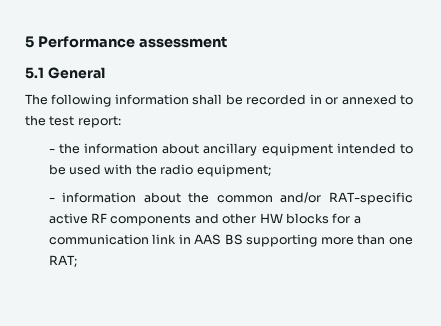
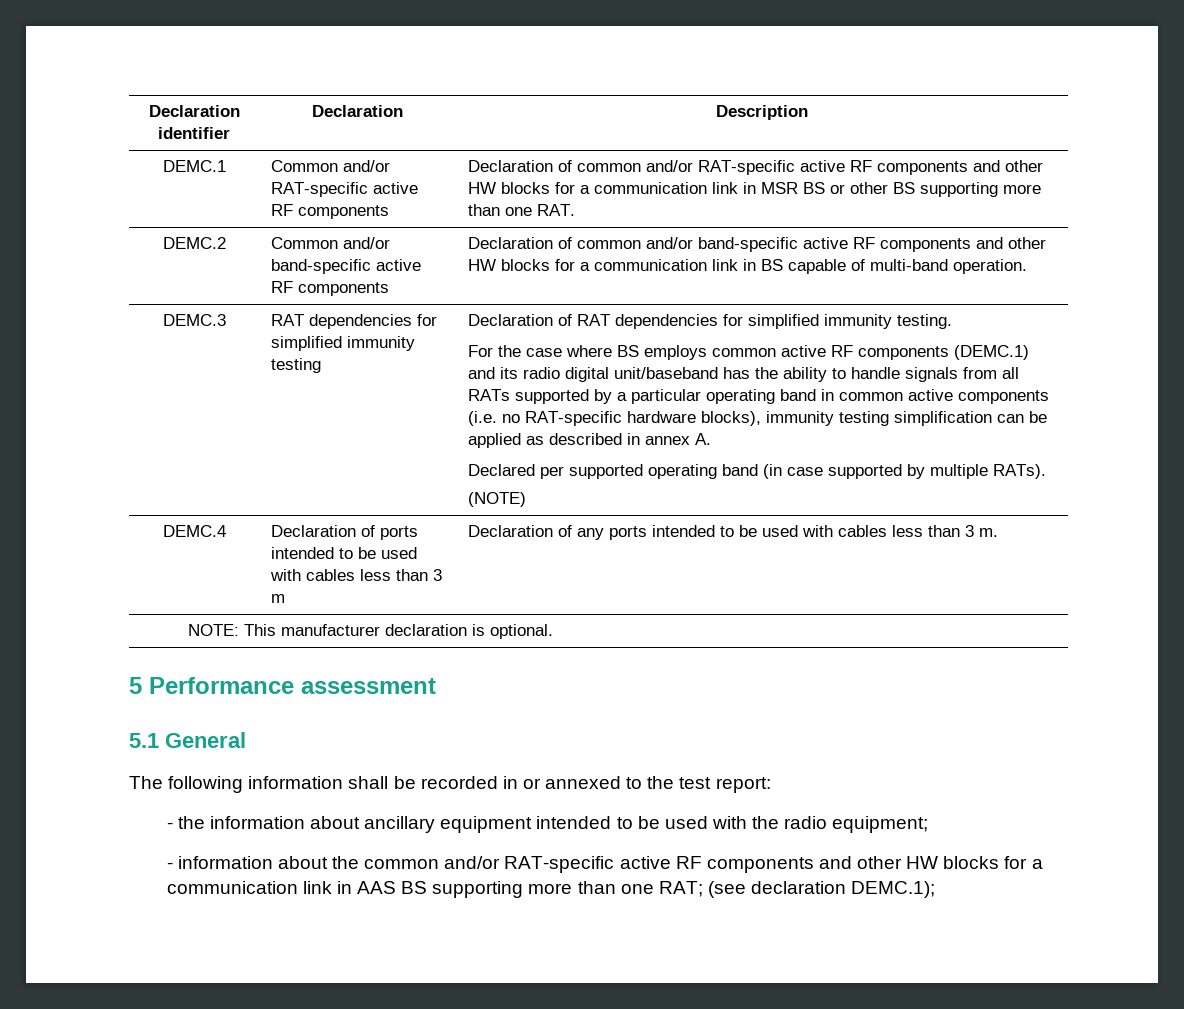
(25, 42) none -> [148,105,240,117] [158,127,230,139] [311,105,403,117] [715,105,808,120] [162,160,226,172] [271,160,391,172] [271,182,419,197] [271,204,390,219] [468,160,1044,175] [468,182,1042,197] [468,204,576,216] [162,237,226,249] [271,237,391,249] [271,259,422,274] [271,281,390,296] [468,237,1047,252] [468,259,1028,274] [162,314,226,326] [271,314,438,329] [271,336,416,351] [271,358,322,373] [468,314,953,329] [468,345,1030,360] [468,367,1020,382] [468,389,1050,404] [468,411,1048,426] [468,433,712,448] [468,464,1047,479] [468,492,527,507] [162,525,226,537] [271,525,419,540] [271,547,418,559] [270,569,443,581] [271,594,286,603] [468,525,999,540] [187,624,553,639] Declaration identifier | Declaration | Description // DEMC.1 | Common and/or RAT-specific active RF components | Declaration of common and/or RAT-specific active RF components and other HW blocks for a communication link in MSR BS or other BS supporting more than one RAT. // DEMC.2 | Common and/or band-specific active RF components | Declaration of common and/or band-specific active RF components and other HW blocks for a communication link in BS capable of multi-band operation. // DEMC.3 | RAT dependencies for simplified immunity testing | Declaration of RAT dependencies for simplified immunity testing. // For the case where BS employs common active RF components (DEMC.1) and its radio digital unit/baseband has the ability to handle signals from all RATs supported by a particular operating band in common active components (i.e. no RAT-specific hardware blocks), immunity testing simplification can be applied as described in annex A. // Declared per supported operating band (in case supported by multiple RATs). // (NOTE) // DEMC.4 | Declaration of ports intended to be used with cables less than 3 m | Declaration of any ports intended to be used with cables less than 3 m. // NOTE: This manufacturer declaration is optional. //
(77, 261) none -> [707,881,936,898] (see declaration DEMC.1);

